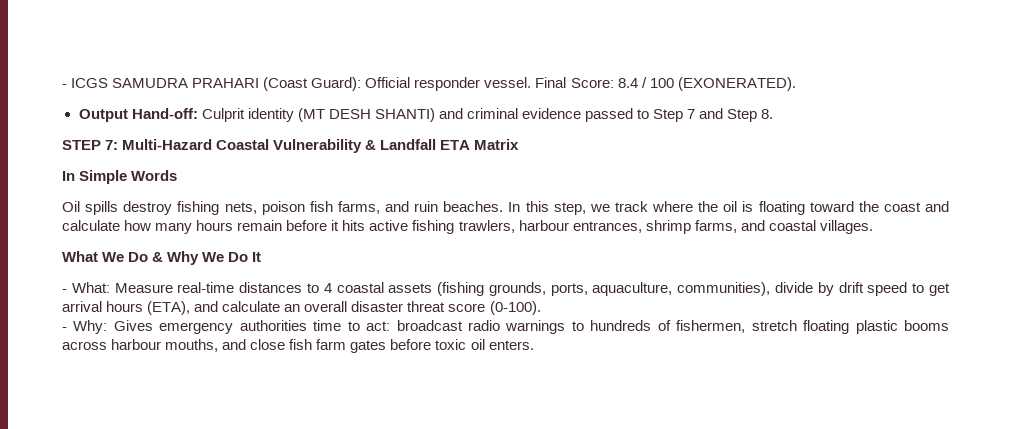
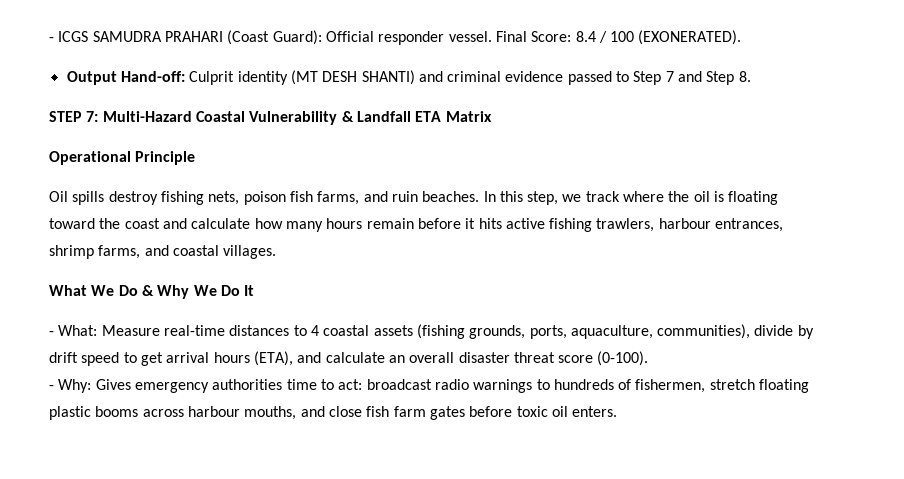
[62,170,178,184] In Simple Words -> [49,151,196,165] Operational Principle

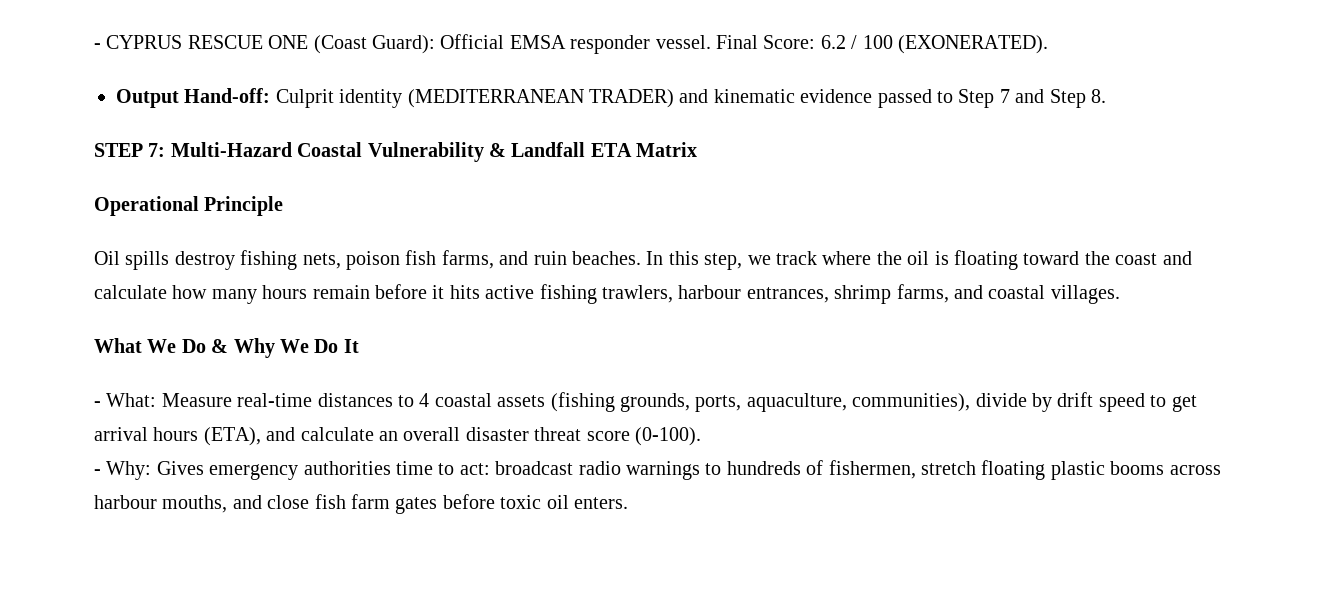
[49,31,223,42] - ICGS SAMUDRA PRAHARI -> [94,35,309,49] - CYPRUS RESCUE ONE
(374, 36) none -> [509,35,566,49] EMSA
[575,31,596,42] 8.4 -> [820,35,846,49] 6.2
[290,70,502,85] (MT DESH SHANTI) and criminal -> [407,89,795,108] (MEDITERRANEAN TRADER) and kinematic

